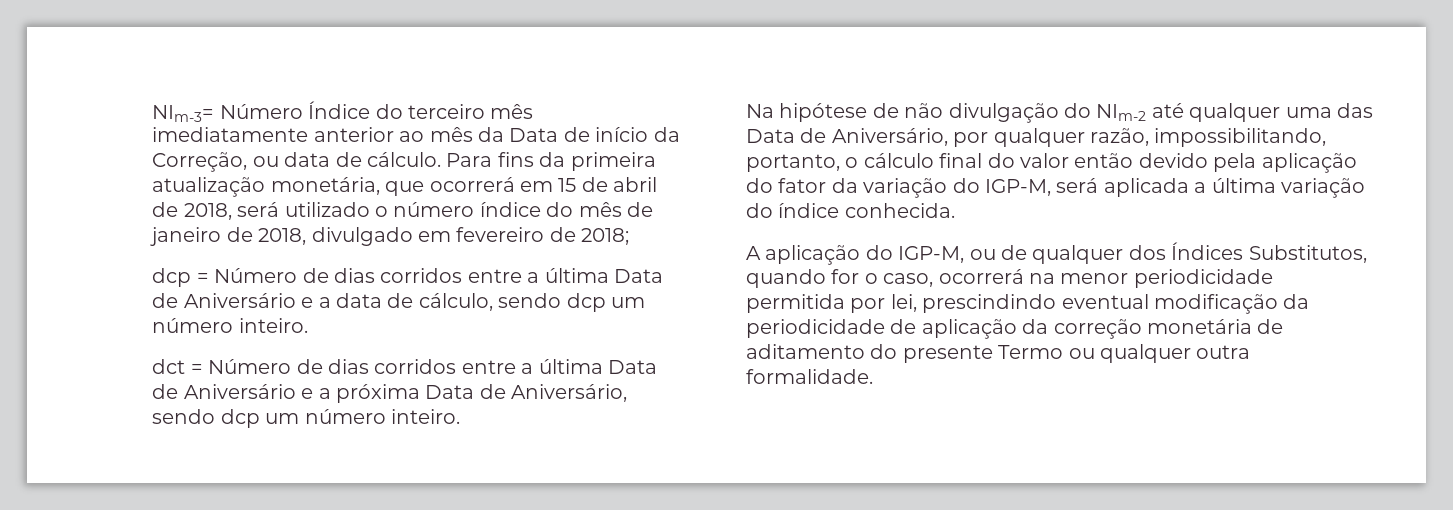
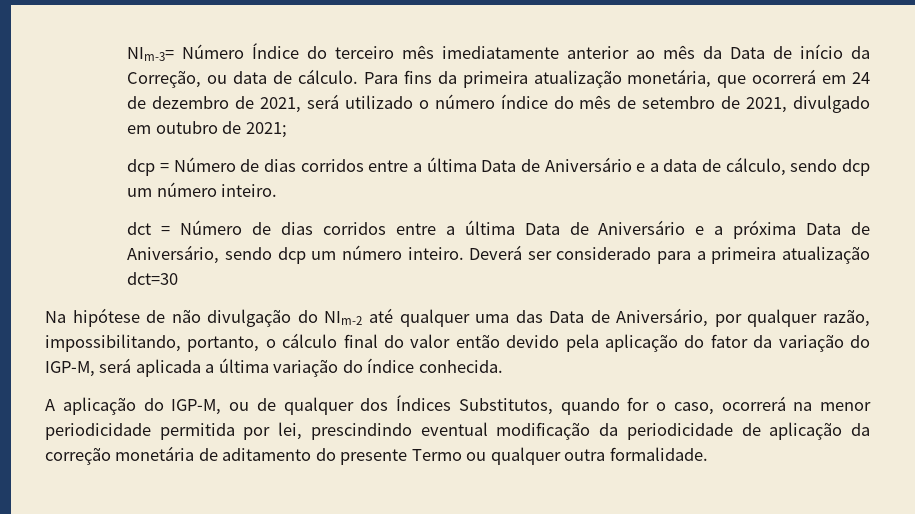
[558,177,658,192] [152,202,232,220] 15 de abril de 2018, -> [851,72,870,84] [127,96,302,113] 24 de dezembro de 2021,
[150,227,630,246] janeiro de 2018, divulgado em fevereiro de 2018; -> [642,95,871,113] [127,121,287,138] setembro de 2021, divulgado em outubro de 2021;
(461, 416) none -> [469,245,870,264] [127,272,179,285] Deverá ser considerado para a primeira atualização dct=30

